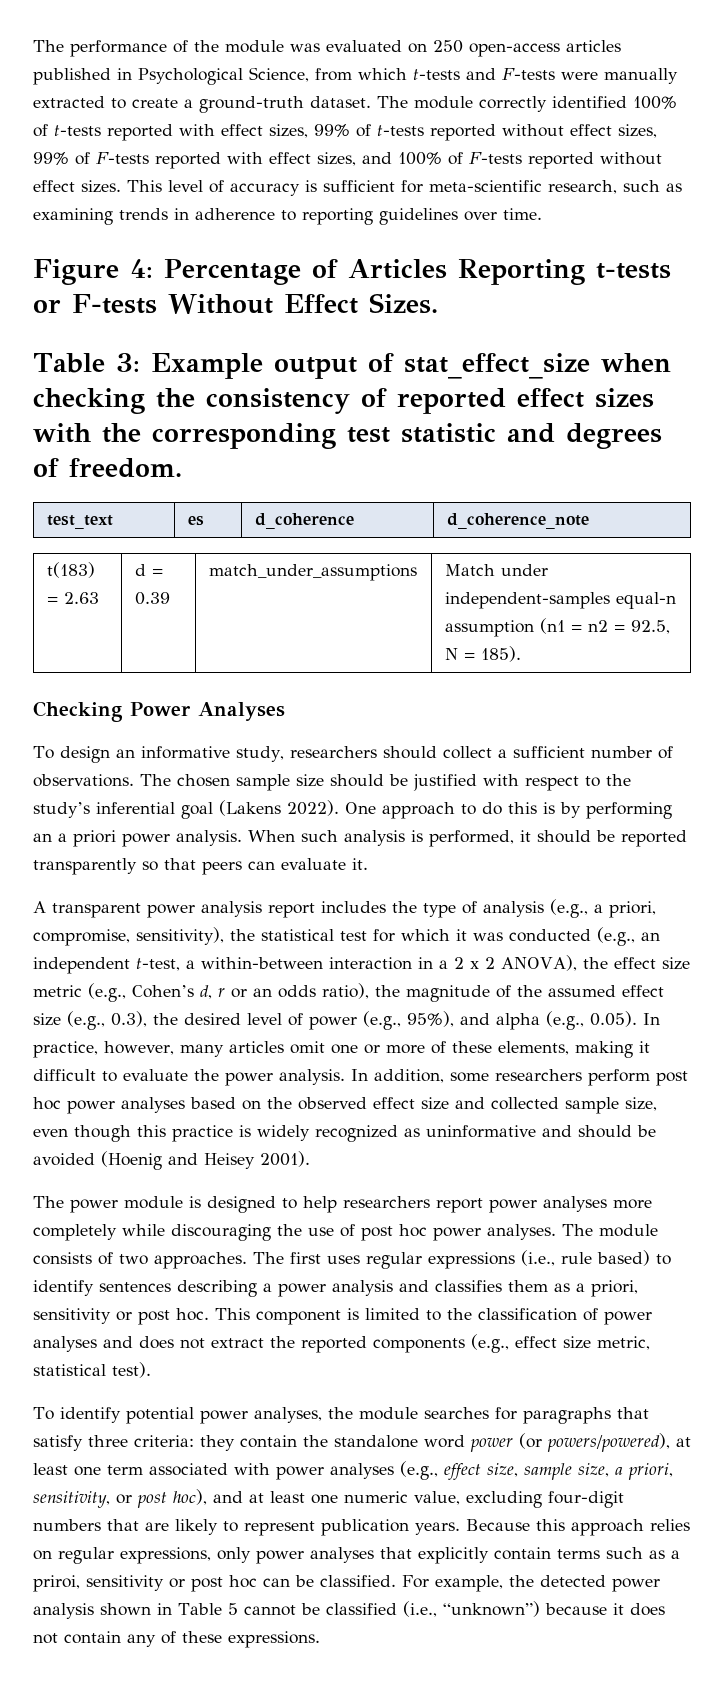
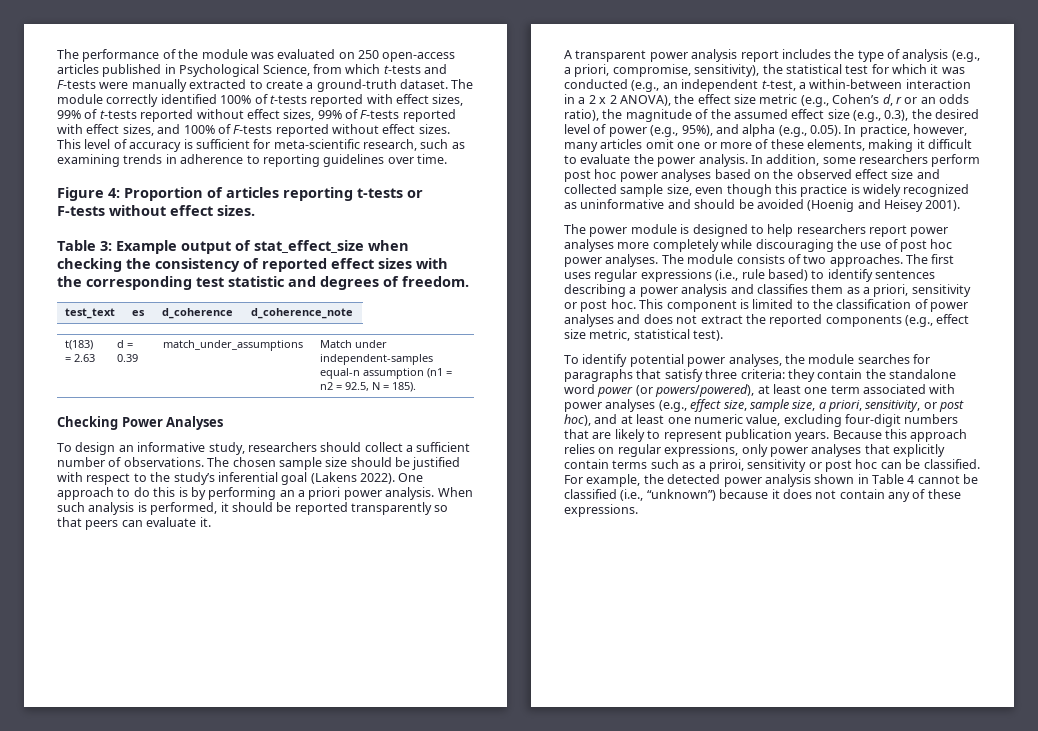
[164,259,671,285] [33,293,438,314] Percentage of Articles Reporting t-tests or F-tests Without Effect Sizes. -> [124,187,423,201] [57,205,255,216] Proportion of articles reporting t-tests or F-tests without effect sizes.
[227,1603,238,1615] 5 -> [907,475,915,484] 4

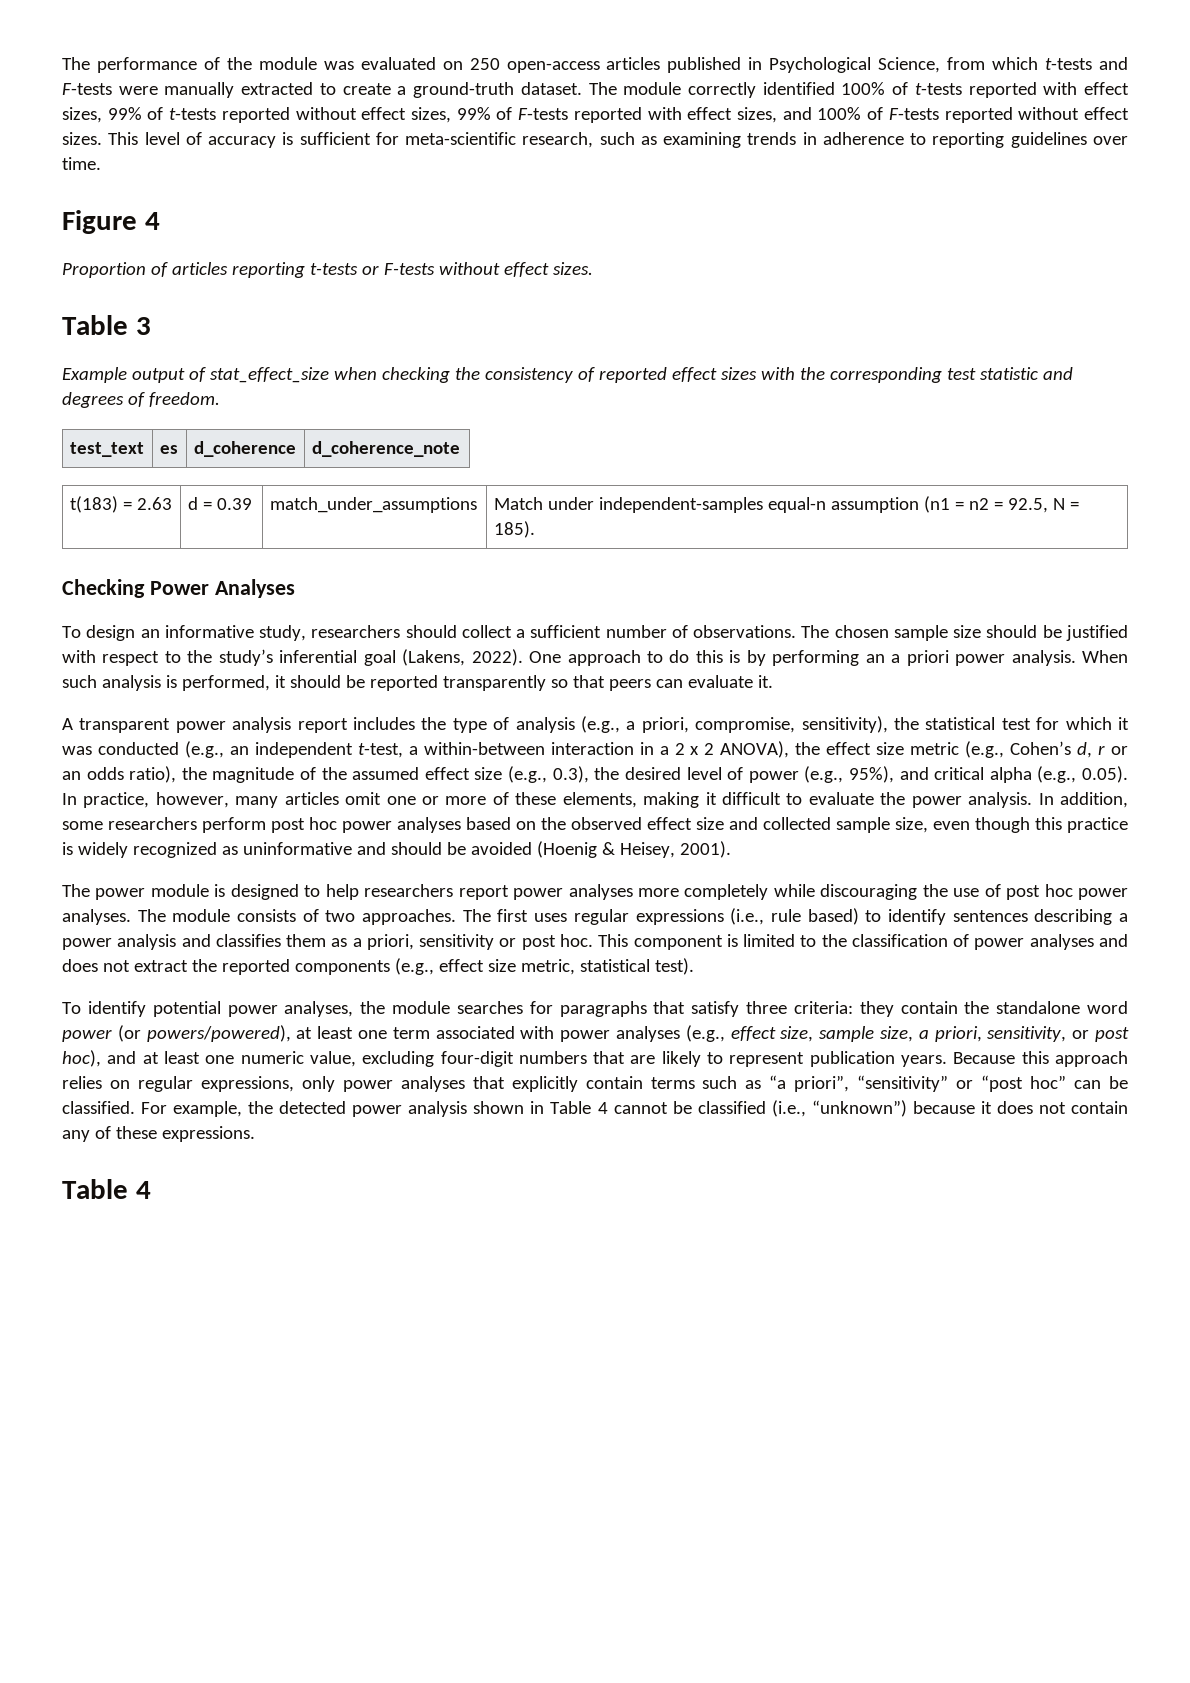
[108,188,120,198] 4: -> [144,212,160,230] 4 //
[100,241,112,251] 3: -> [135,317,151,335] 3 //
[310,472,357,484] (Lakens -> [402,649,466,666] (Lakens,
(739, 129) none -> [934,767,985,780] critical
[857,199,923,212] and Heisey -> [601,842,675,858] & Heisey,
[698,459,878,472] a priroi, sensitivity or post hoc -> [769,1075,1067,1092] “a priori”, “sensitivity” or “post hoc”
(638, 510) none -> [62,1179,151,1199] // Table 4

